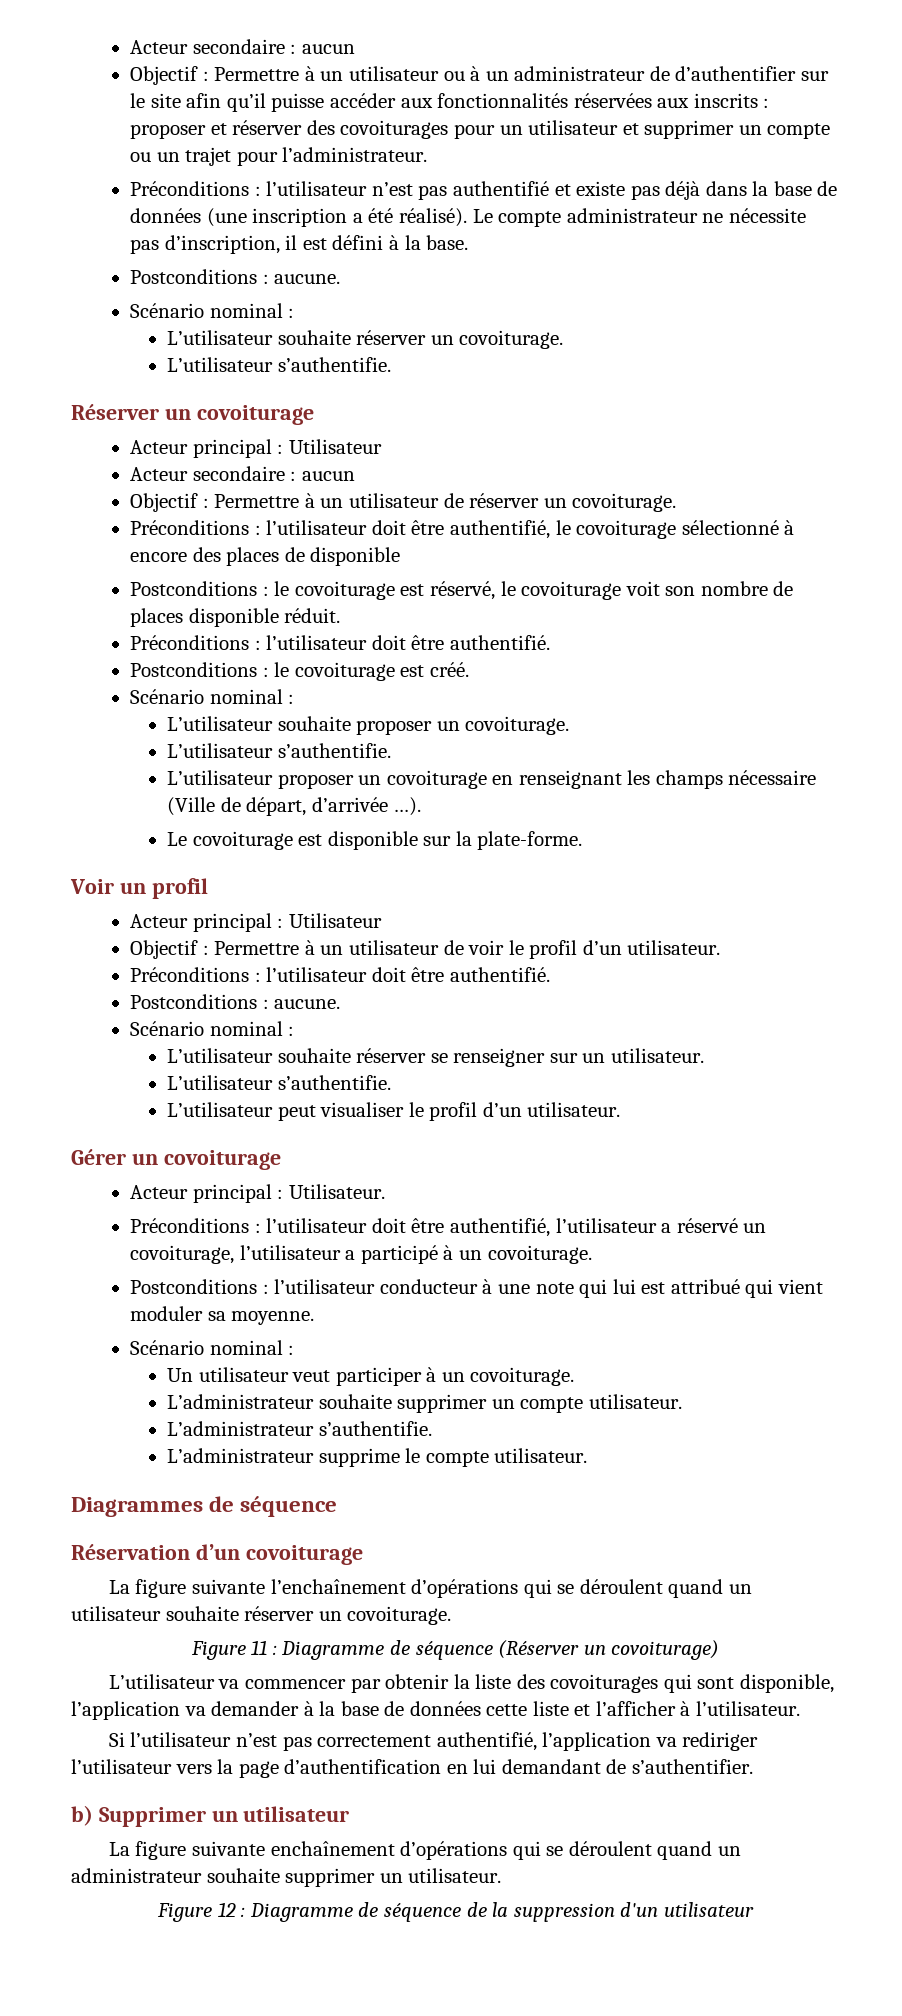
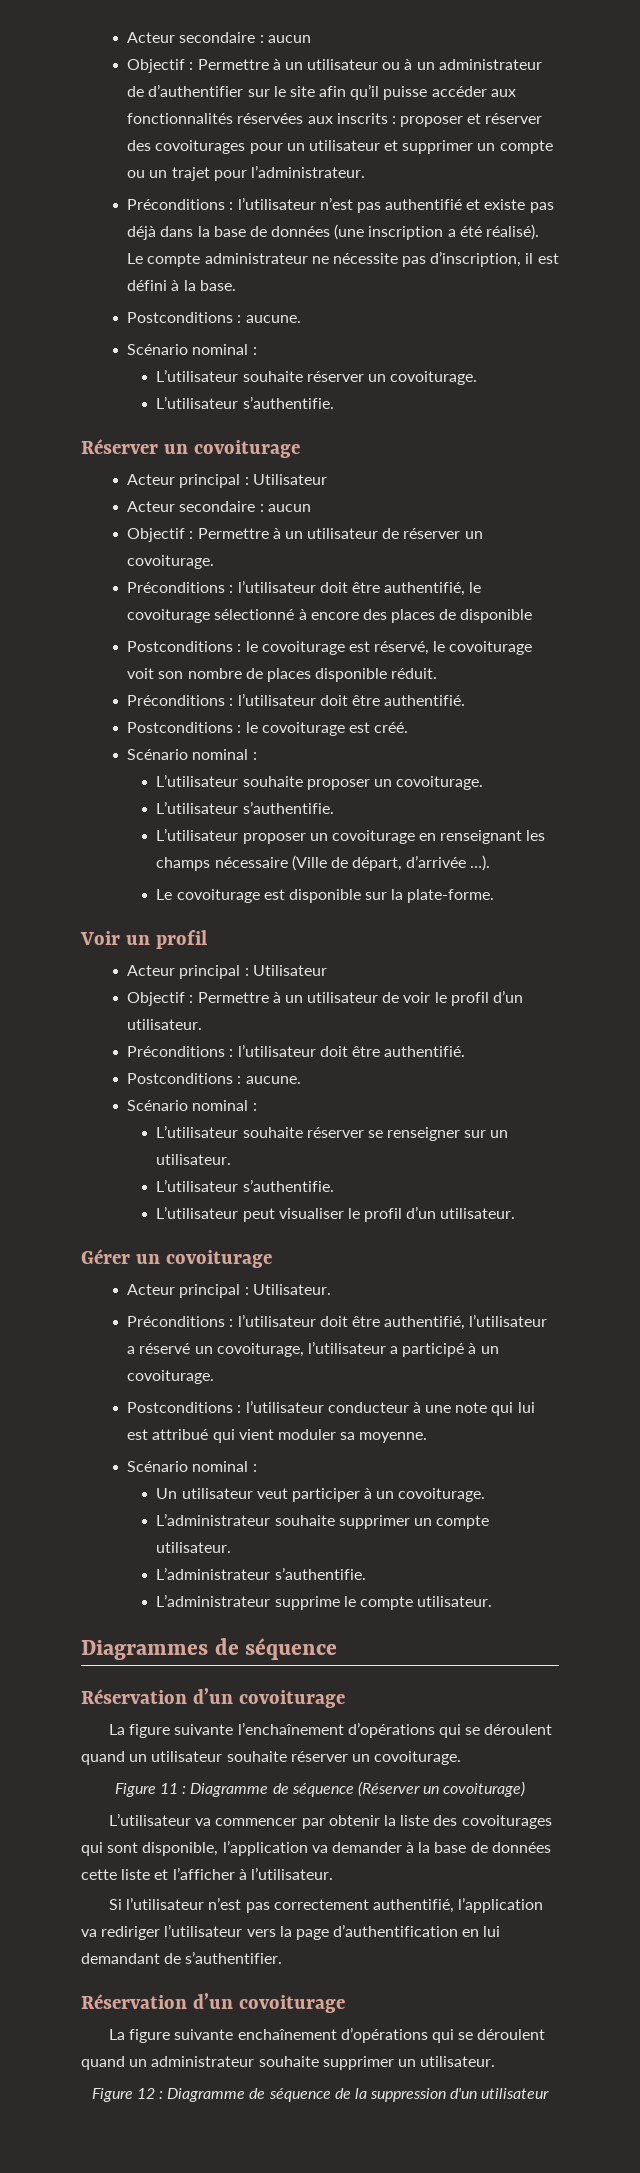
[71,1805,350,1827] b) Supprimer un utilisateur -> [81,1993,345,2013] Réservation d’un covoiturage

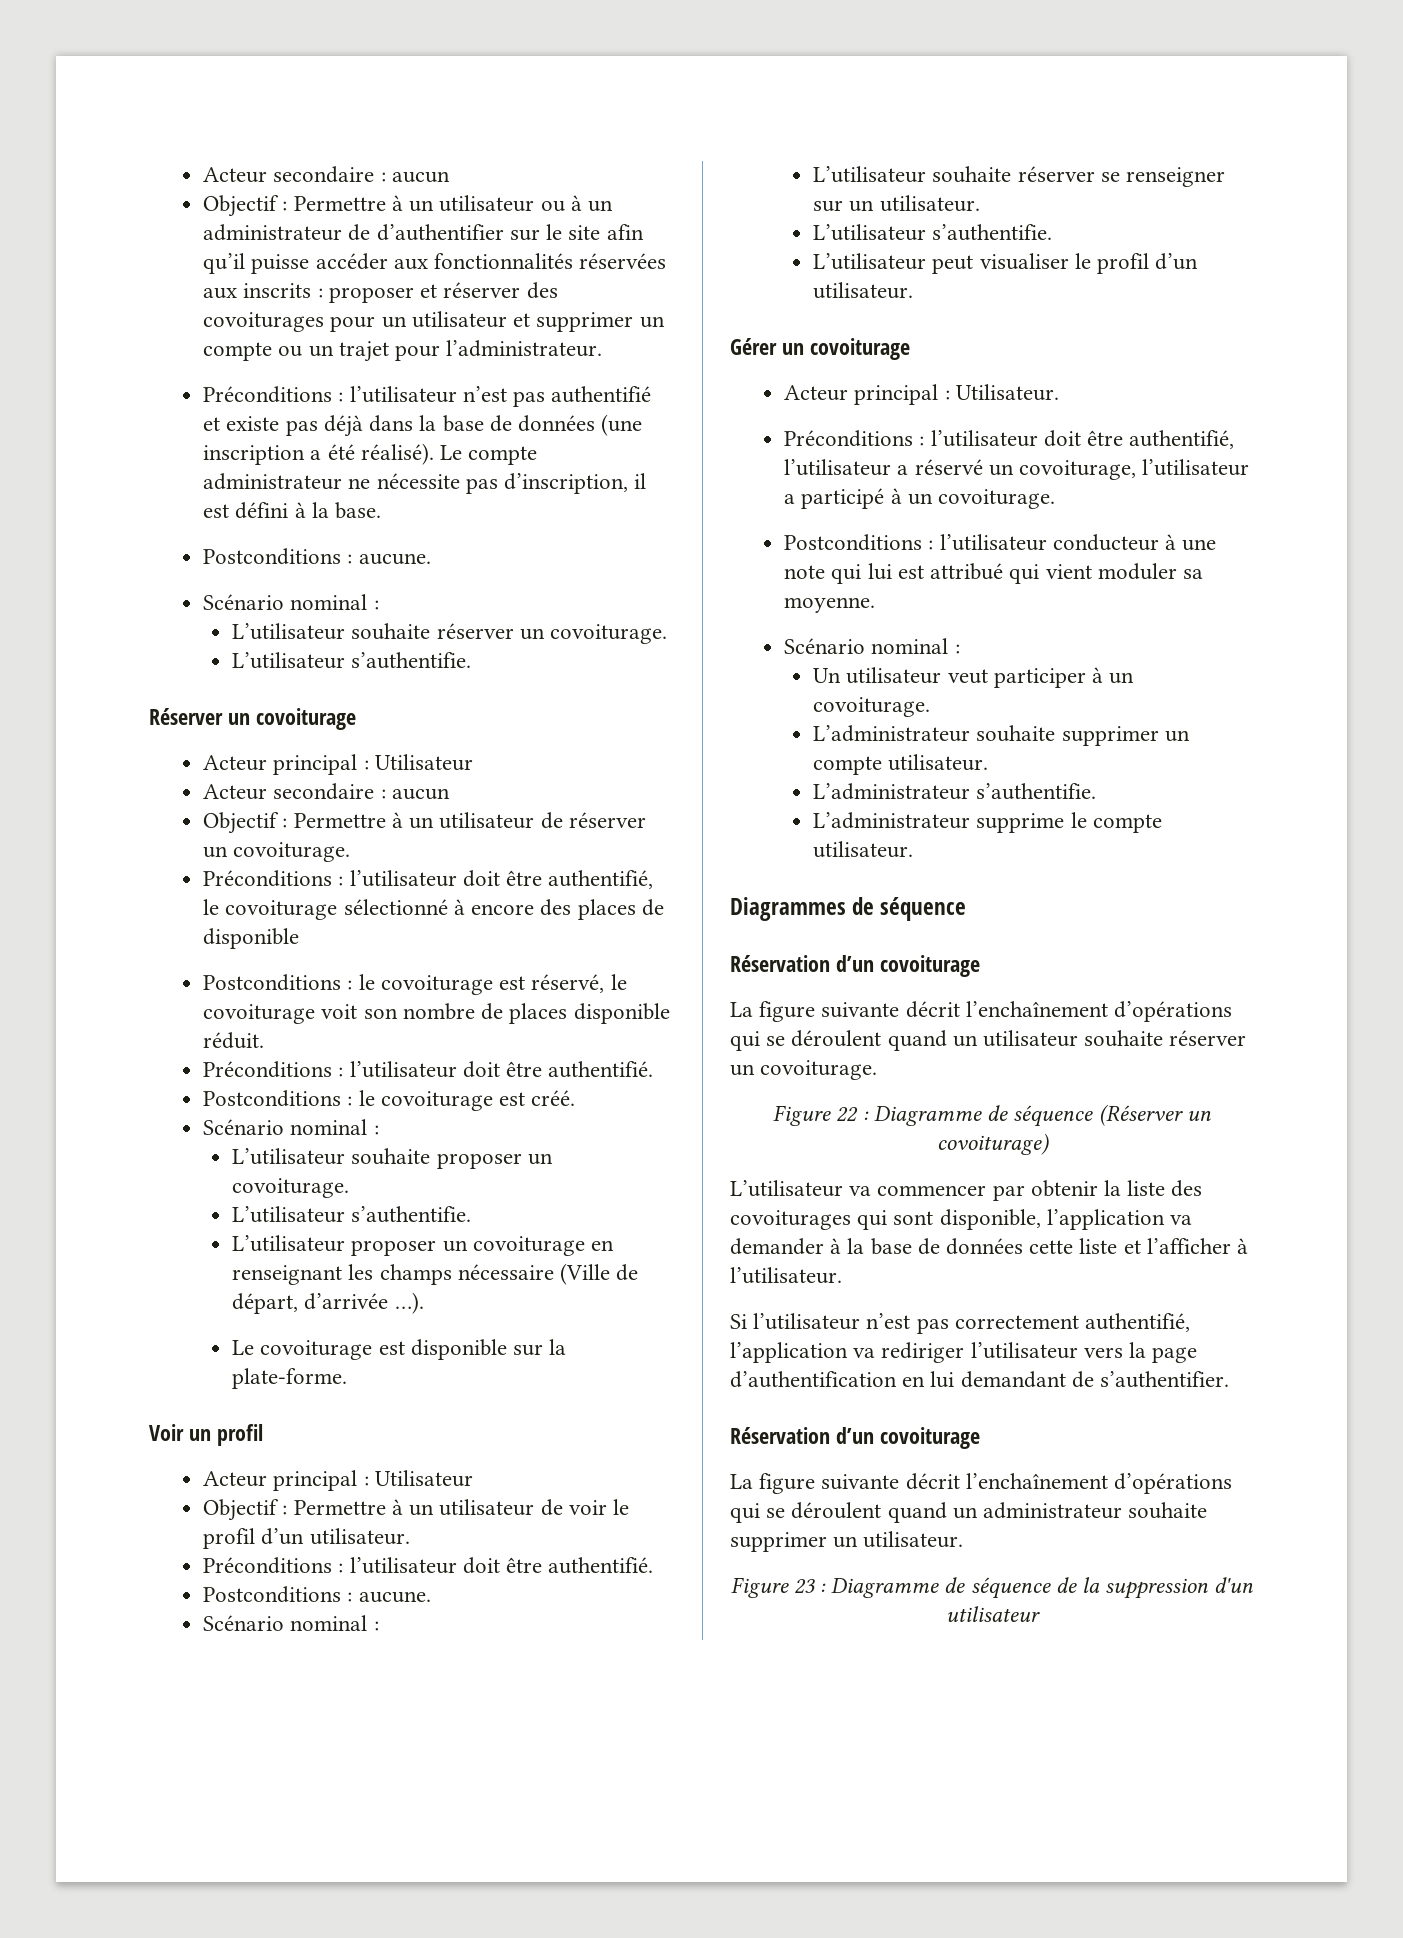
(234, 1729) none -> [905,1001,960,1018] décrit
[159,1783,178,1794] 11 -> [836,1107,859,1122] 22
[237,2029,337,2040] enchaînement -> [905,1473,1108,1490] décrit l’enchaînement
[136,2088,155,2099] 12 -> [793,1579,815,1594] 23

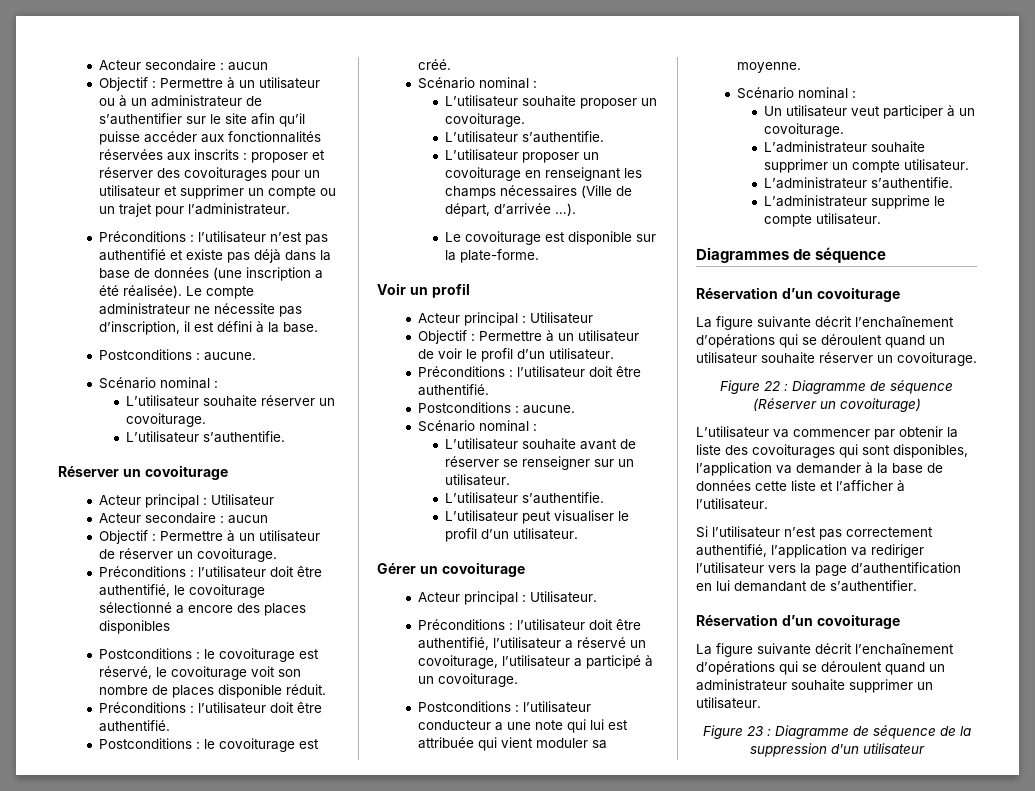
[376,224,504,241] d’authentifier -> [99,113,183,125] s’authentifier
[360,443,434,465] réalisé). -> [123,285,183,298] réalisée).
[453,899,465,915] à -> [176,605,185,614] a
[641,899,664,916] [203,928,300,949] de disponible -> [99,620,171,634] disponibles
[457,1264,554,1280] nécessaire -> [499,185,577,197] nécessaires
(1012, 174) none -> [579,439,636,450] avant de
[1165,534,1177,550] à -> [495,722,504,731] a
[930,563,1004,580] attribué -> [418,737,475,749] attribuée
[939,1209,1041,1230] disponible, -> [893,444,968,458] disponibles,

